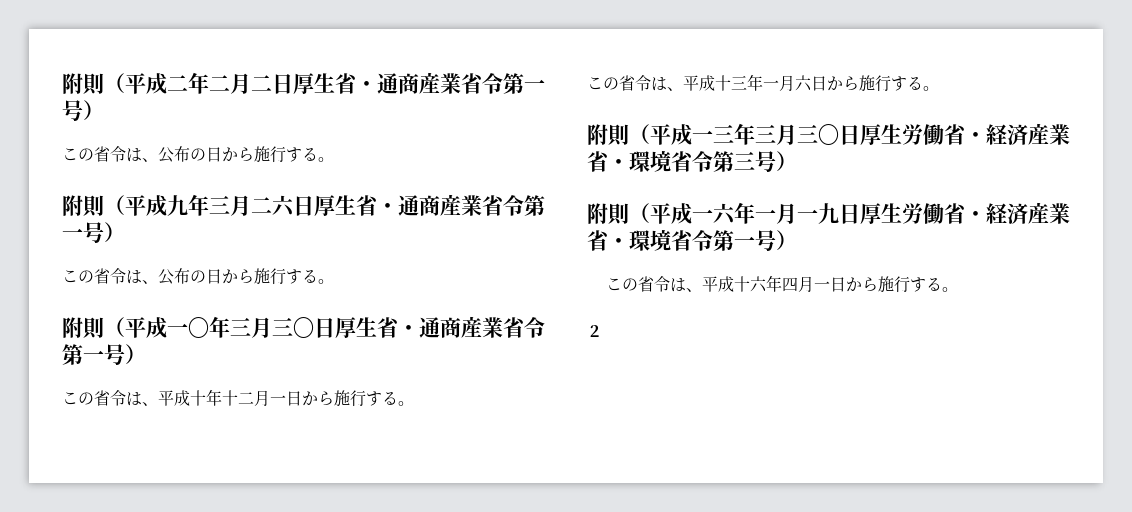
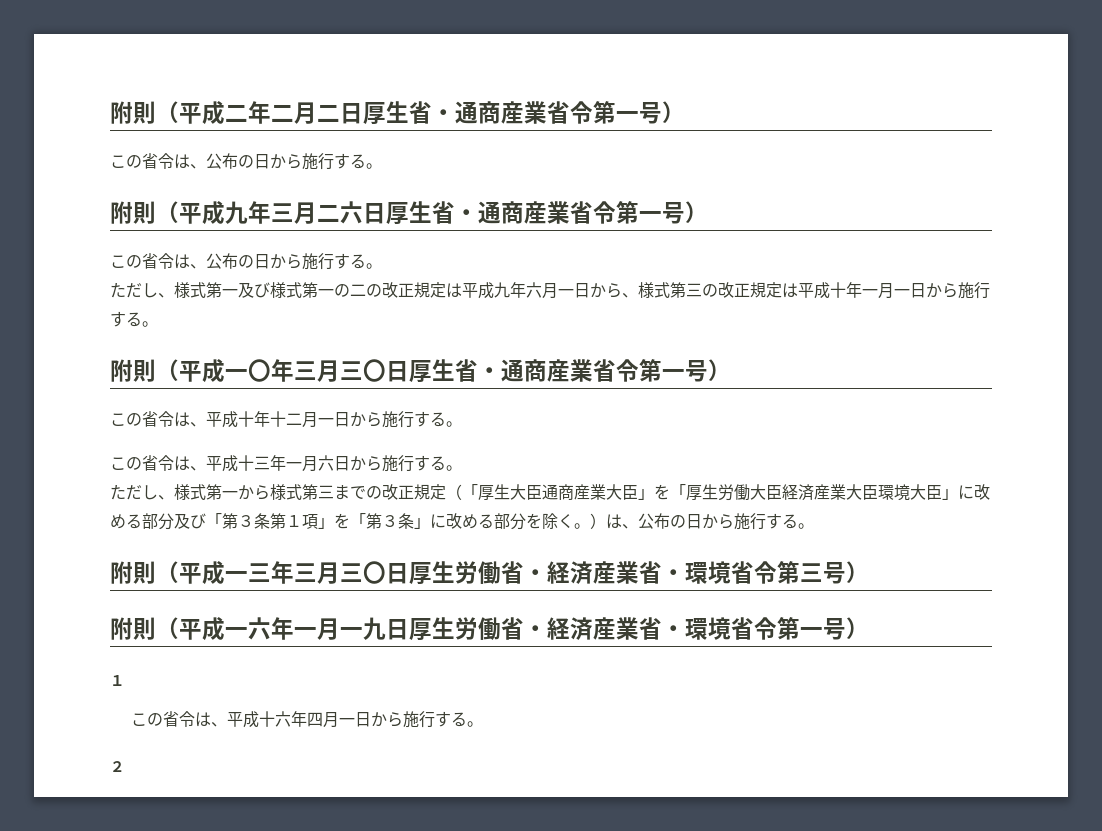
(334, 281) none -> [110,282,990,299] [110,311,158,327] // ただし、様式第一及び様式第一の二の改正規定は平成九年六月一日から、様式第三の改正規定は平成十年一月一日から施行する。
(939, 88) none -> [110,484,990,501] [110,513,814,530] // ただし、様式第一から様式第三までの改正規定（「厚生大臣通商産業大臣」を「厚生労働大臣経済産業大臣環境大臣」に改める部分及び「第３条第１項」を「第３条」に改める部分を除く。）は、公布の日から施行する。
(797, 240) none -> [110,675,125,686] // １

